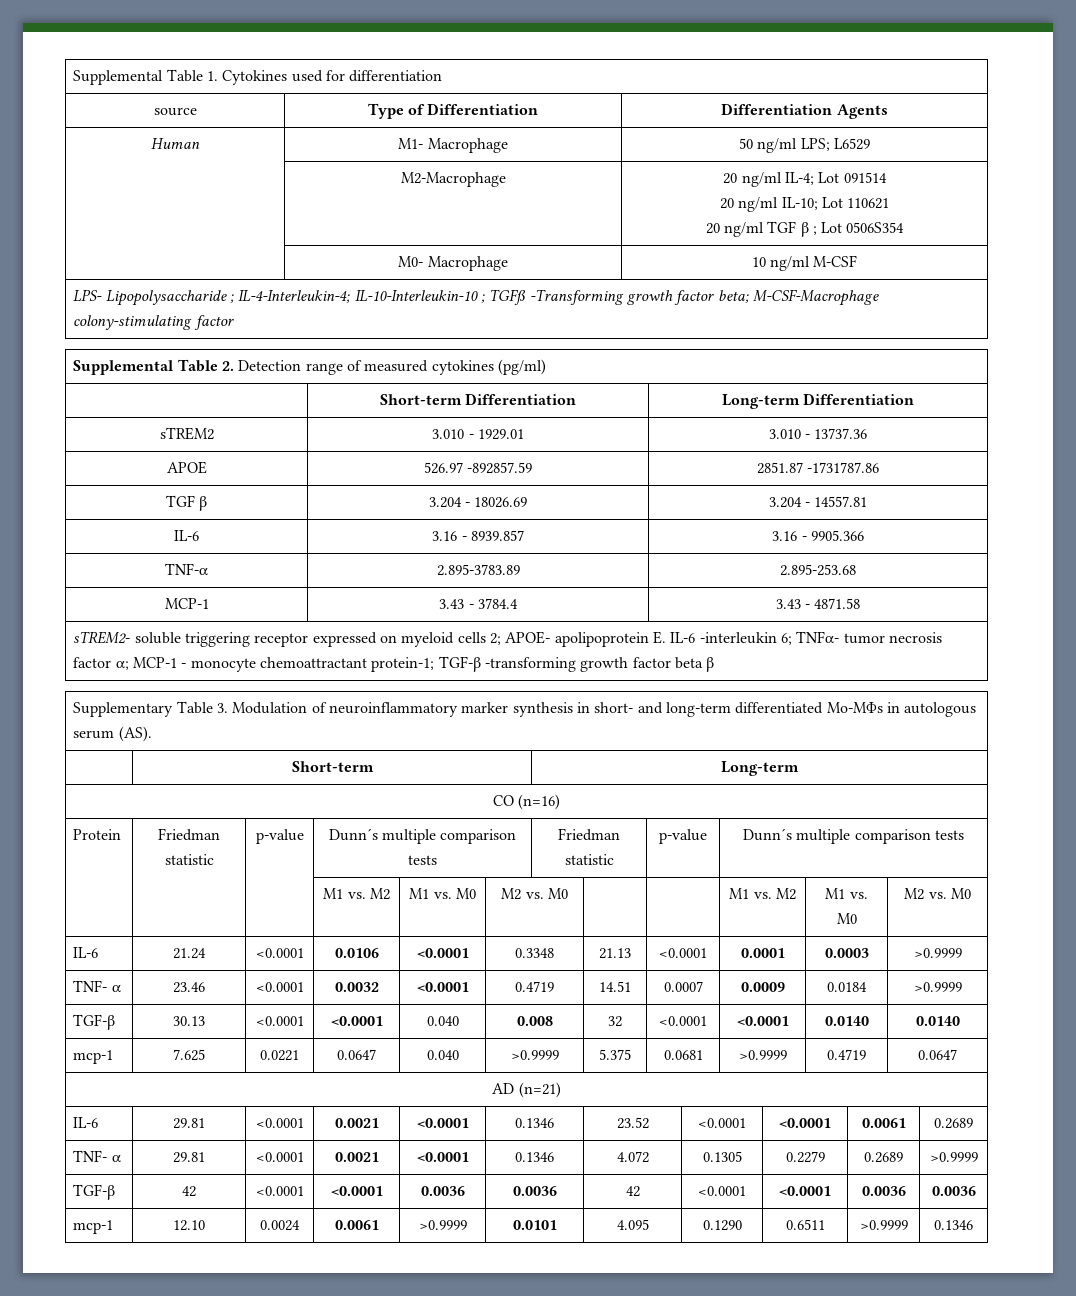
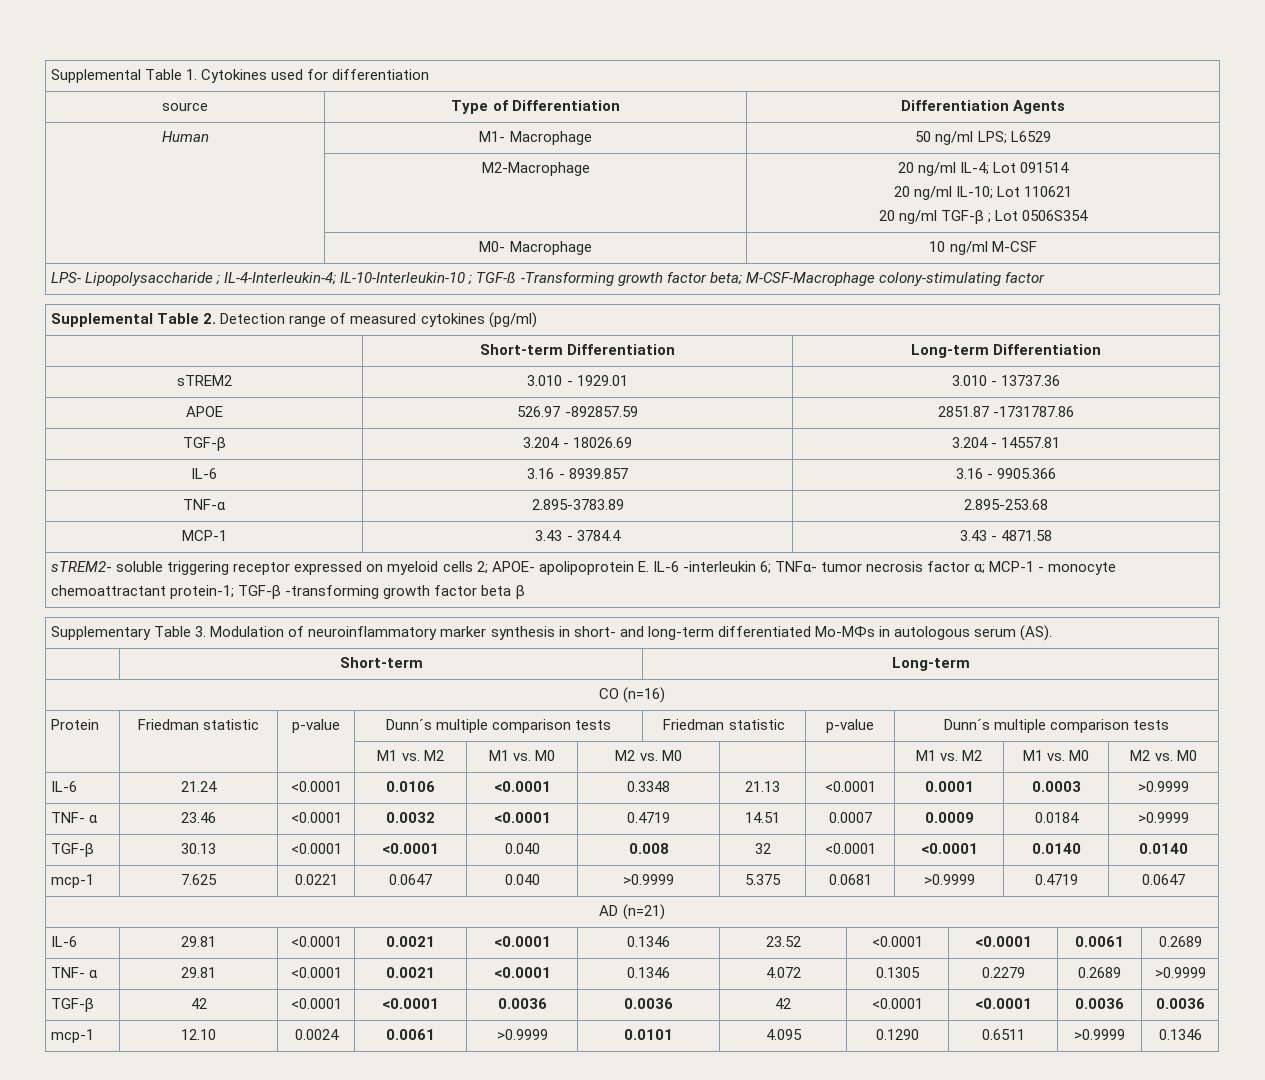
[767,221,809,237] TGF β -> [940,210,984,224] TGF-β
[489,289,527,305] TGFß -> [476,272,517,283] TGF-ß
[165,495,208,511] TGF β -> [182,437,226,451] TGF-β

